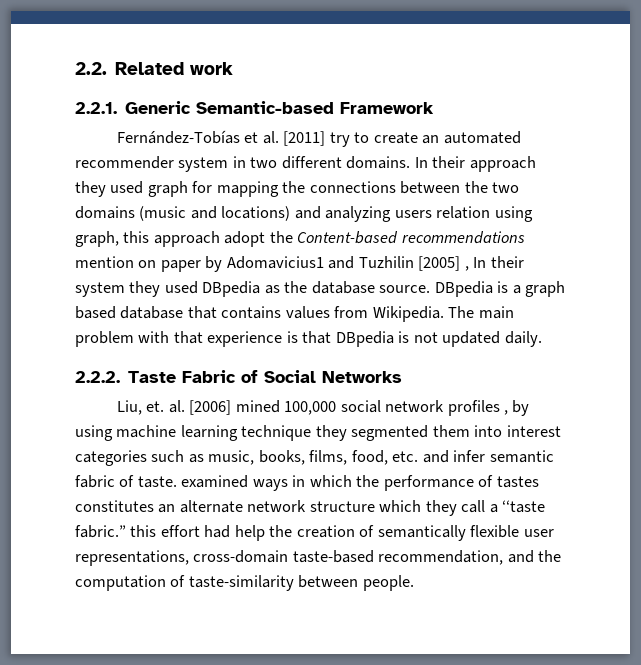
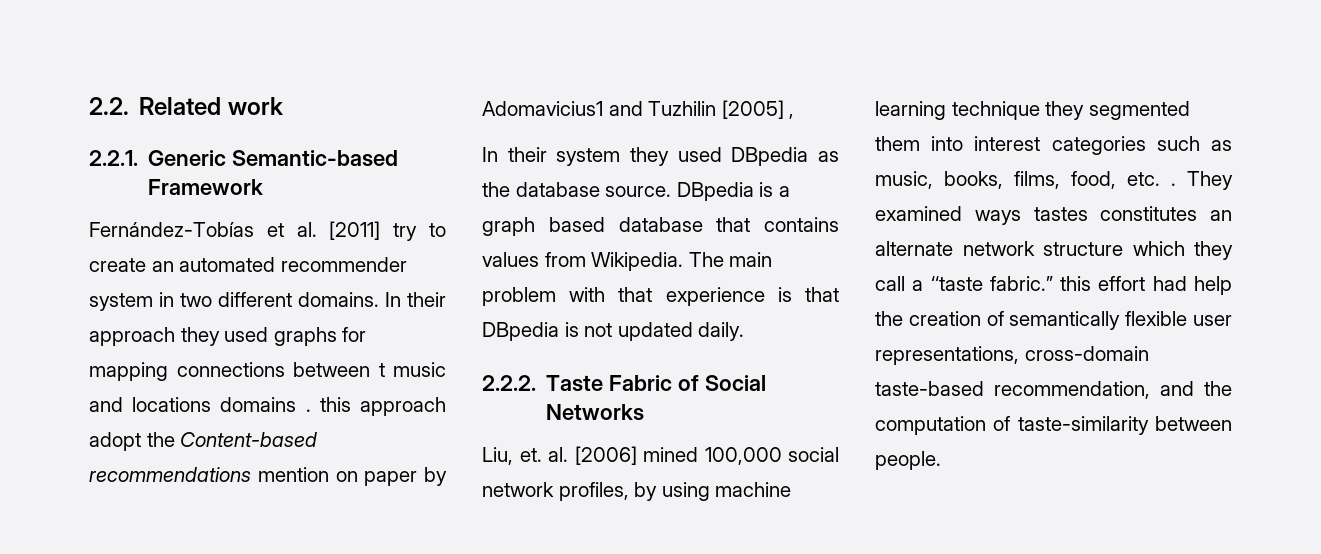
[147,181,188,197] graph -> [273,327,337,346] graphs
[282,181,306,193] the -> (168, 371) none
[464,181,520,193] [75,206,533,222] [75,231,119,247] the two domains (music and locations) and analyzing users relation using graph, -> [378,362,446,377] [89,397,311,412] t music and locations domains .
(469, 268) none -> (795, 116) //
[447,400,508,416] profiles , -> [558,482,629,501] profiles,
[422,450,554,463] [75,475,494,491] and infer semantic fabric of taste. examined ways in which the performance of -> [1171,171,1233,190] [875,206,1021,225] . They examined ways

